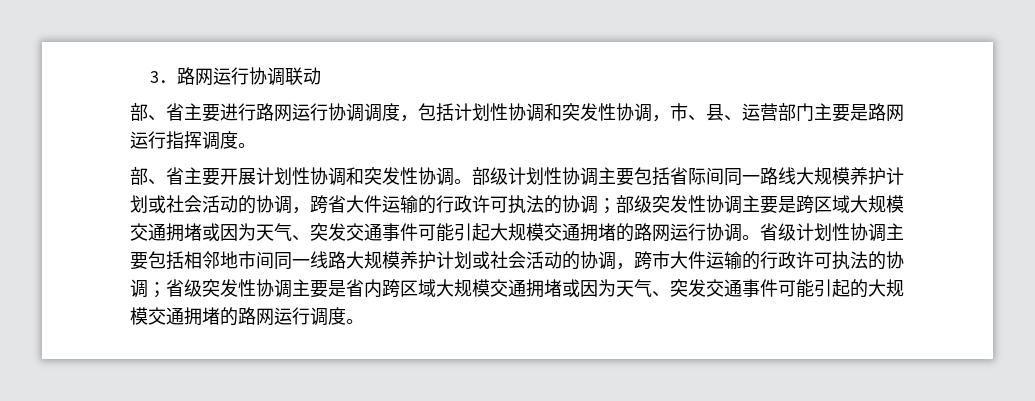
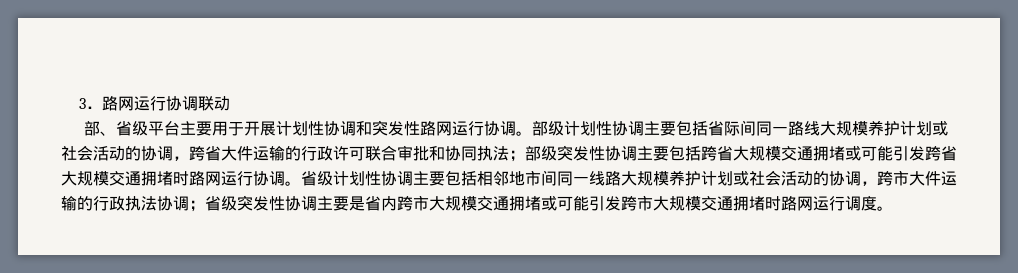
[184,103,904,122] [130,131,256,150] [130,167,220,186] 主要进行路网运行协调调度，包括计划性协调和突发性协调，市、县、运营部门主要是路网运行指挥调度。 // 部、省主要 -> [132,121,245,136] 级平台主要用于
(418, 176) none -> [420,121,485,136] 路网运行
[508,195,598,214] 执法的协调 -> [365,145,509,161] 联合审批和协同执法
[778,195,904,214] [130,223,634,242] 是跨区域大规模交通拥堵或因为天气、突发交通事件可能引起大规模交通拥堵的 -> [669,145,957,161] [61,171,189,186] 包括跨省大规模交通拥堵或可能引发跨省大规模交通拥堵时
[796,251,886,270] 许可执法的 -> [125,196,157,211] 执法
[400,279,904,298] [130,307,238,326] 区域大规模交通拥堵或因为天气、突发交通事件可能引起的大规模交通拥堵的 -> [413,195,781,211] 市大规模交通拥堵或可能引发跨市大规模交通拥堵时

